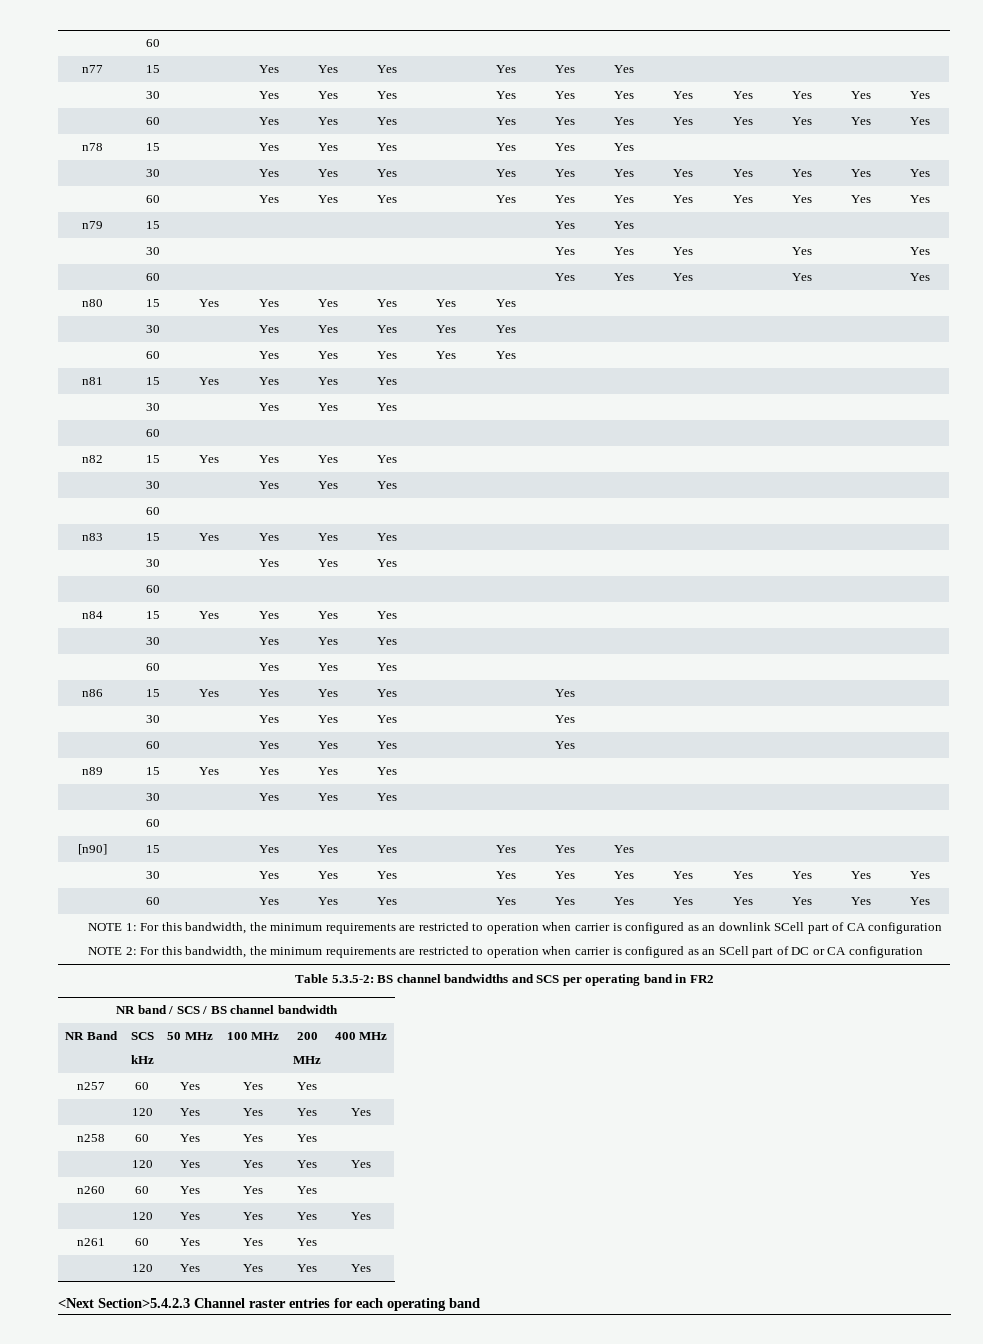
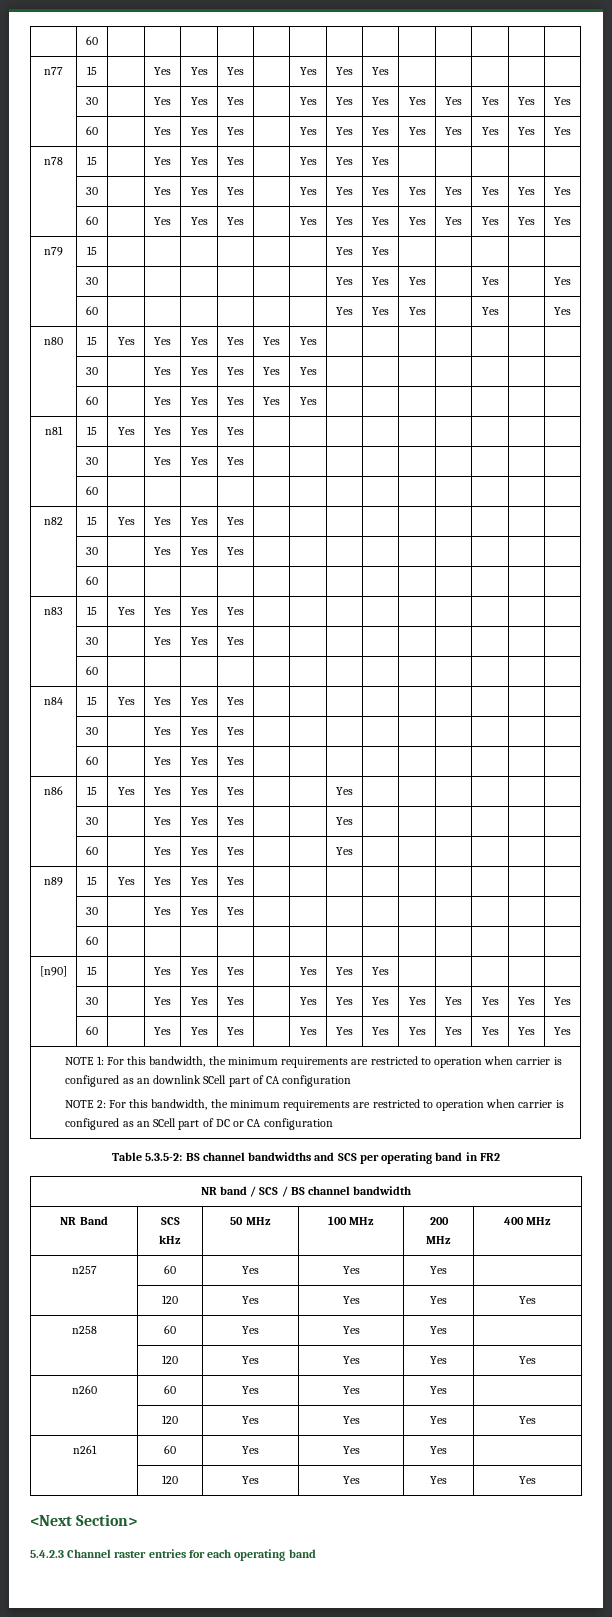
[98,1298,190,1308] Section>5.4.2.3 -> [76,1514,138,1526] [30,1550,64,1558] Section> // 5.4.2.3

